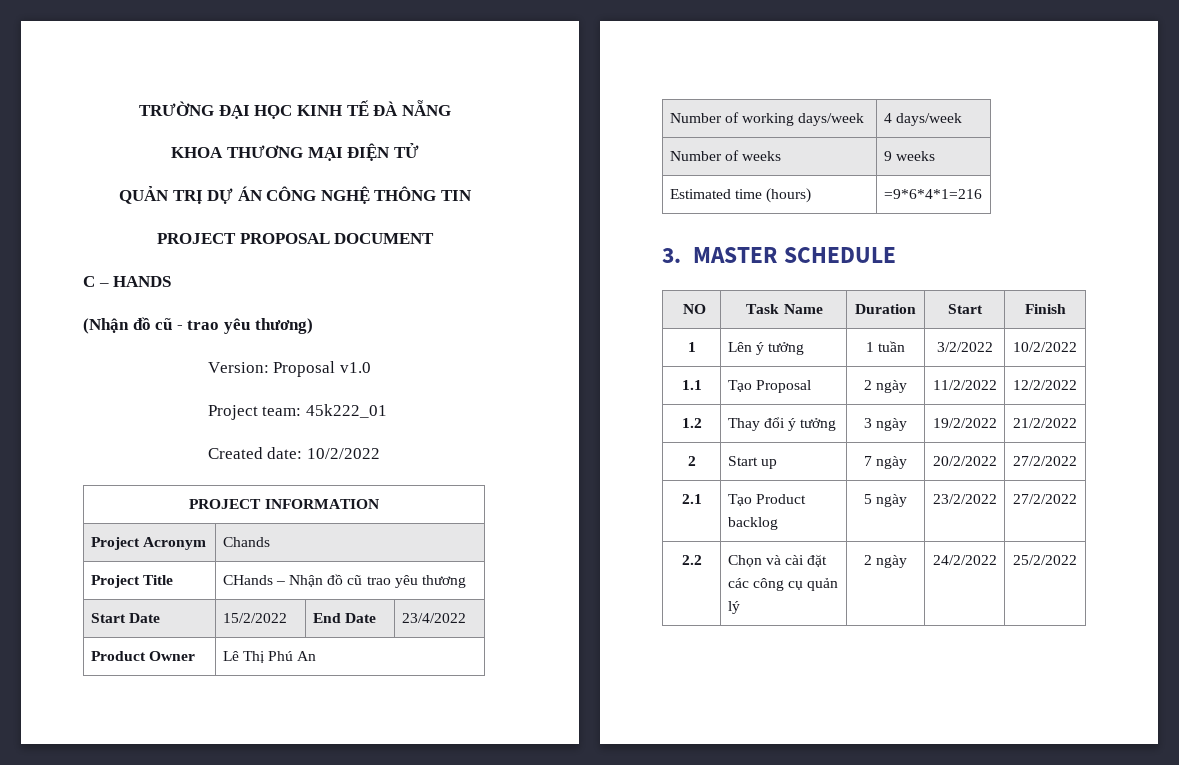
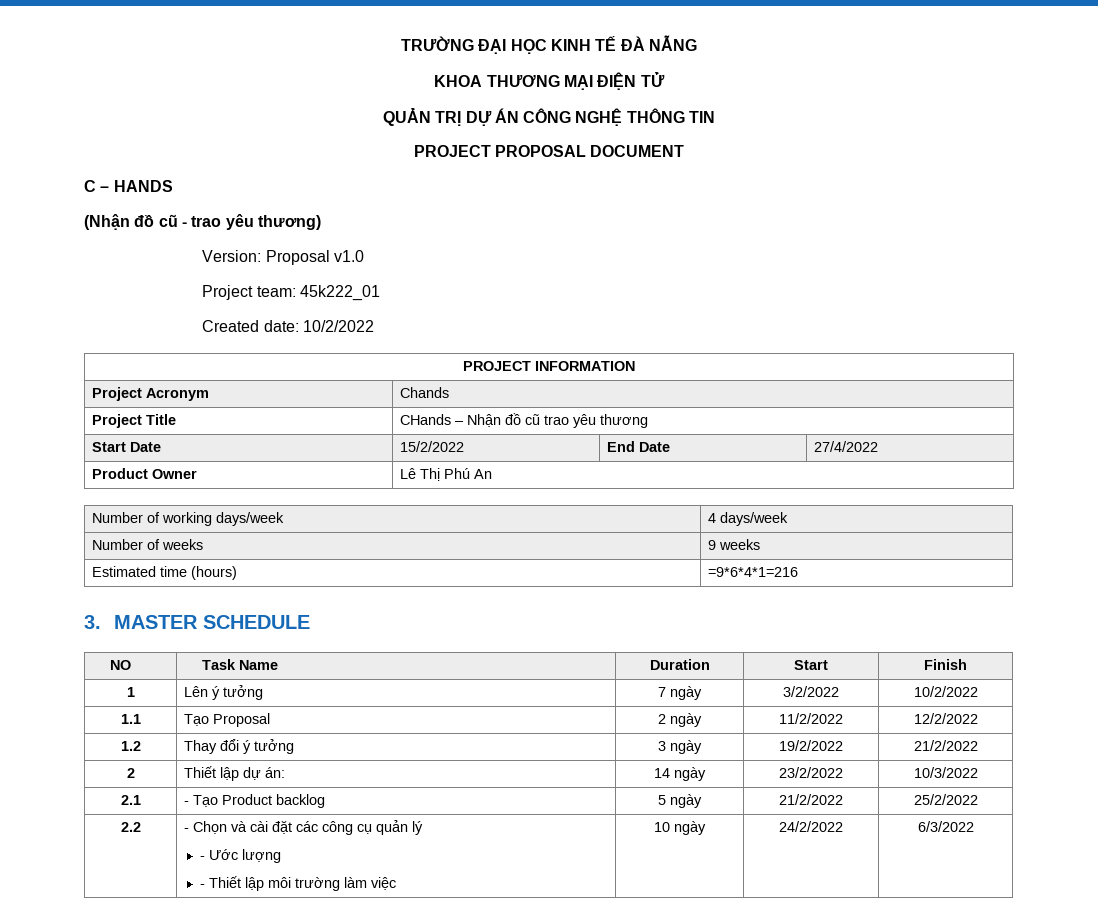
[401,613,466,623] 23/4/2022 -> [814,441,879,452] 27/4/2022
[865,341,906,352] 1 tuần -> [658,686,702,700] 7 ngày
[727,456,777,469] [863,456,908,469] [932,456,997,466] [1013,456,1077,466] Start up | 7 ngày | 20/2/2022 | 27/2/2022 -> [184,766,286,781] [654,767,706,781] [779,767,843,778] [913,767,978,778] Thiết lập dự án: | 14 ngày | 23/2/2022 | 10/3/2022
(702, 499) none -> [184,801,190,805] -
[932,494,997,504] [1013,494,1077,504] 23/2/2022 | 27/2/2022 -> [779,794,843,805] [913,794,978,805] 21/2/2022 | 25/2/2022
(702, 560) none -> [184,828,190,832] -
[863,555,872,565] | 2 -> [200,849,282,863] [200,876,397,891] [654,822,670,832] // - Ước lượng // - Thiết lập môi trường làm việc | 10
[1013,555,1077,565] 25/2/2022 -> [917,821,974,832] 6/3/2022

